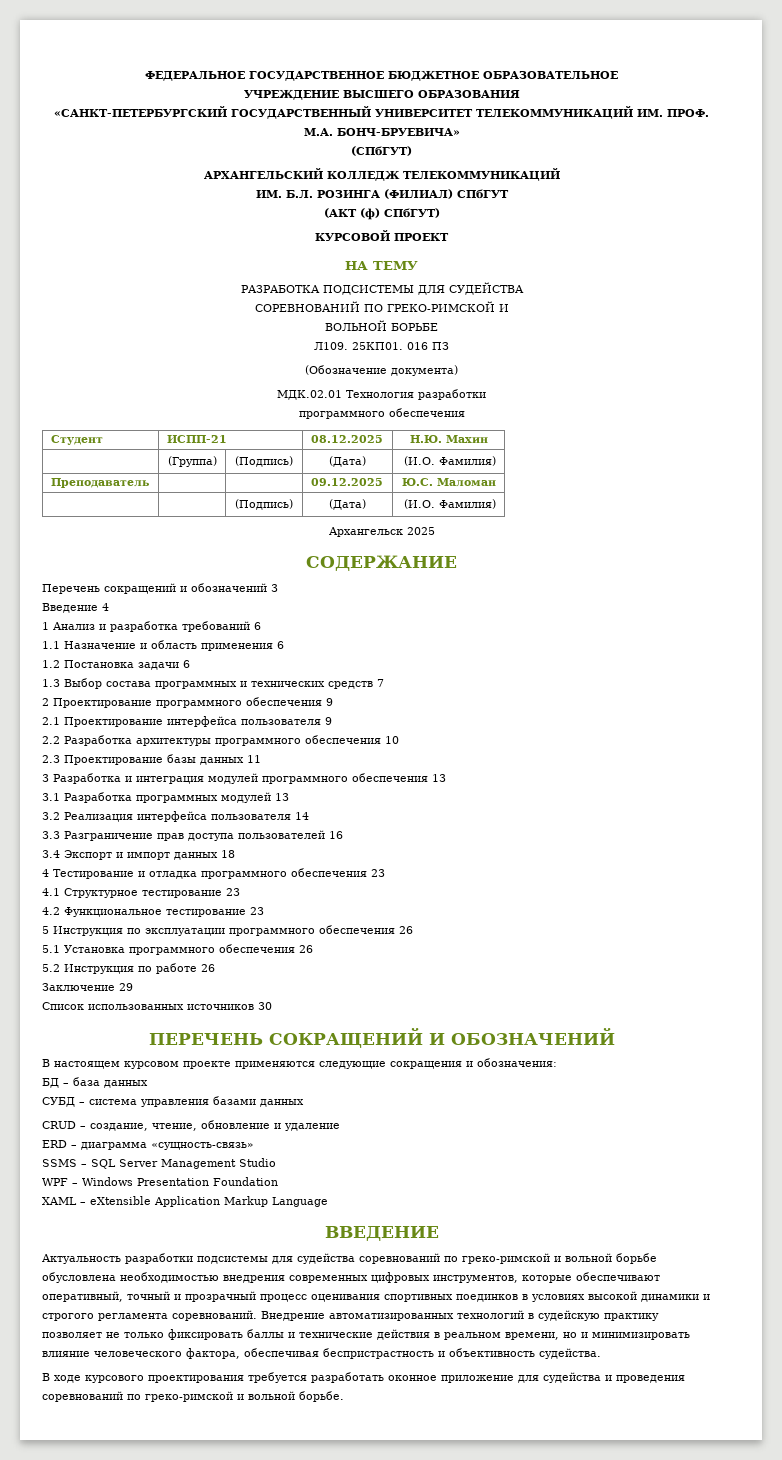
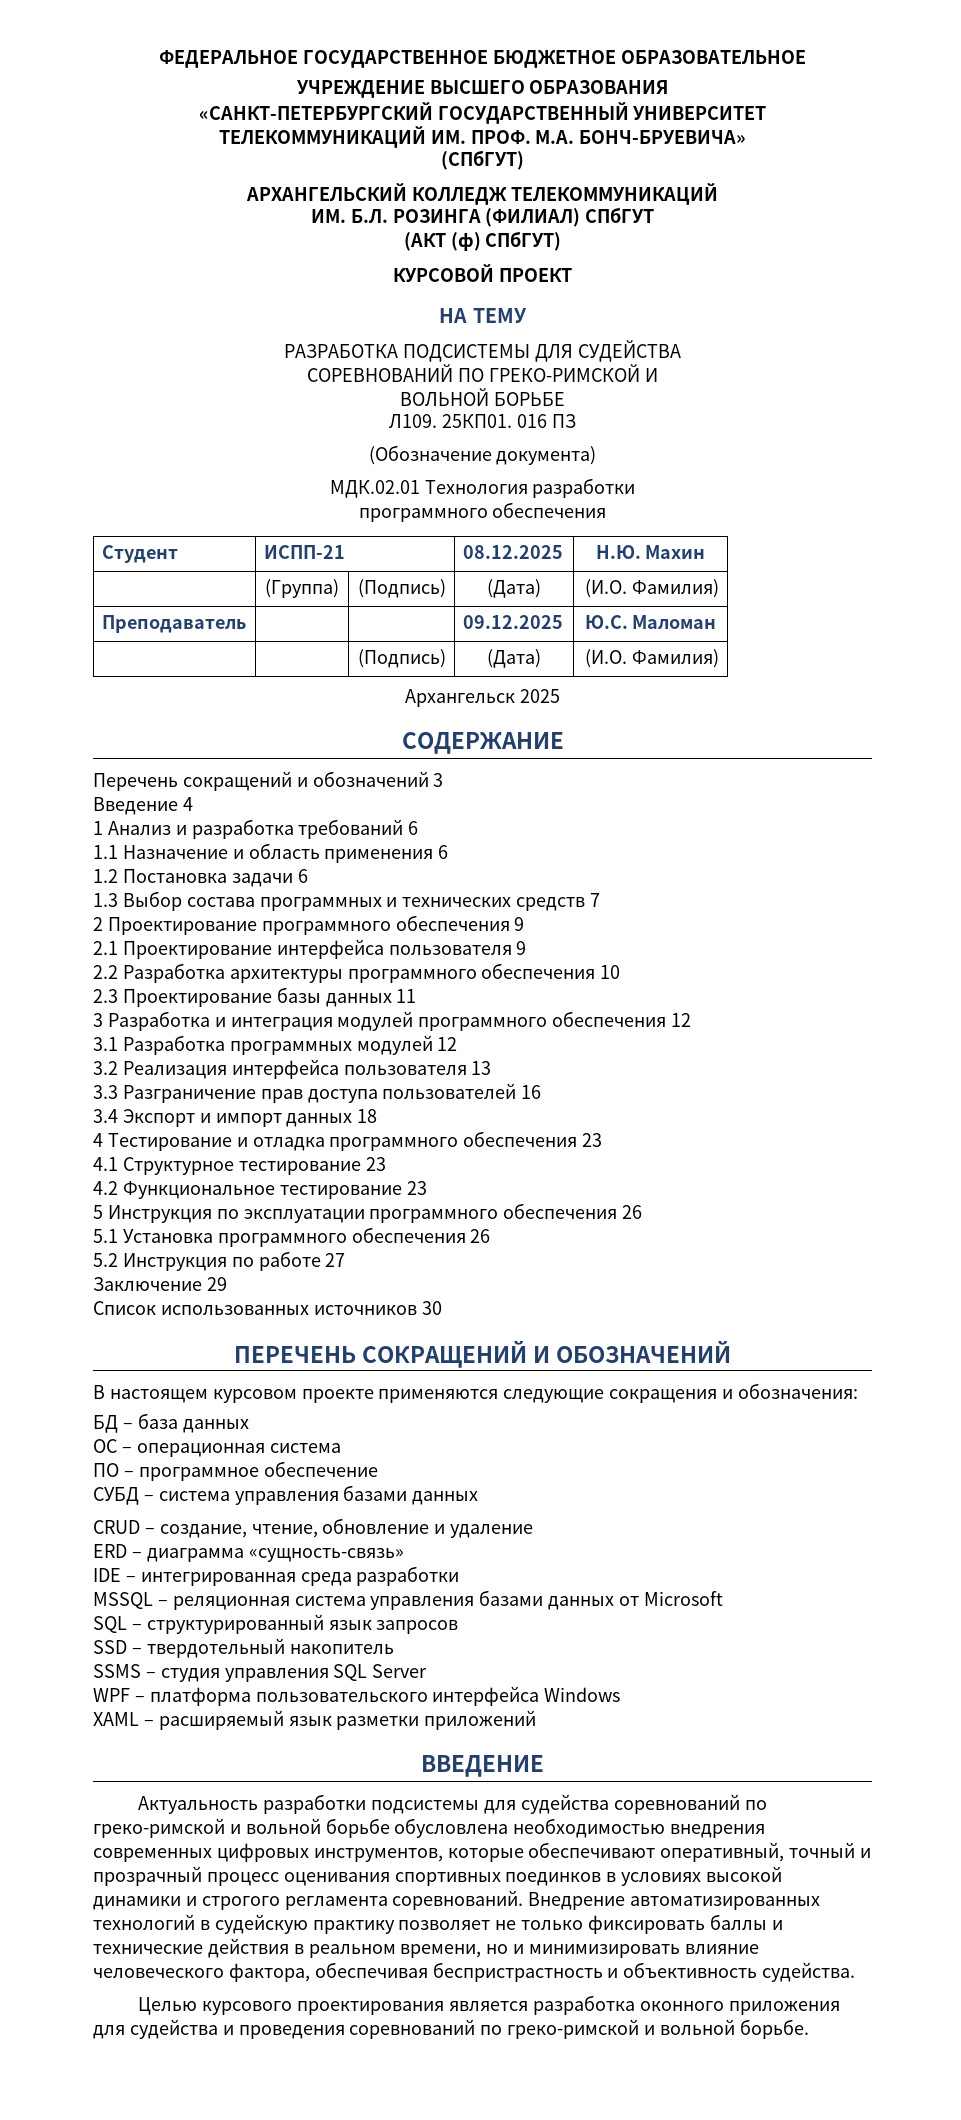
[432,774,446,782] 13 -> [671,1013,692,1027] 12
[275,793,289,801] 13 -> [437,1037,458,1051] 12
[295,812,309,820] 14 -> [471,1061,492,1075] 13
[201,964,215,972] 26 -> [325,1253,346,1267] 27
(148, 1084) none -> [93,1439,341,1457] [93,1461,378,1481] // ОС – операционная система // ПО – программное обеспечение
(254, 1146) none -> [93,1566,460,1586] [93,1590,723,1610] [93,1614,459,1634] [93,1638,394,1658] // IDE – интегрированная среда разработки // MSSQL – реляционная система управления базами данных от Microsoft // SQL – структурированный язык запросов // SSD – твердотельный накопитель
(87, 1165) none -> [160,1668,329,1682] cтудия управления
[161,1158,276,1169] Management Studio -> (428, 1671) none
(78, 1184) none -> [149,1686,540,1706] платформа пользовательского интерфейса
[137,1177,278,1186] Presentation Foundation -> (621, 1694) none
[90,1196,328,1207] eXtensible Application Markup Language -> [158,1710,537,1730] расширяемый язык разметки приложений
[42,1372,514,1383] В ходе курсового проектирования требуется разработать оконное приложение -> [138,1995,840,2015] Целью курсового проектирования является разработка оконного приложения

